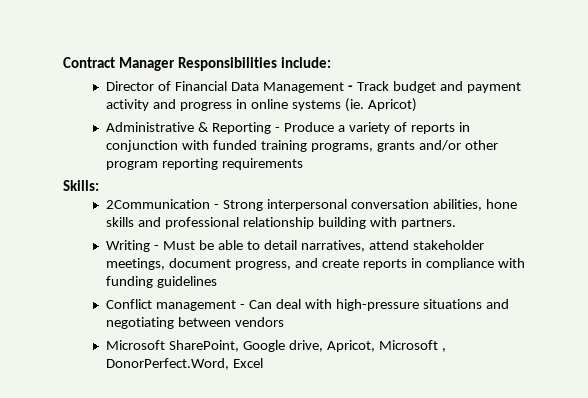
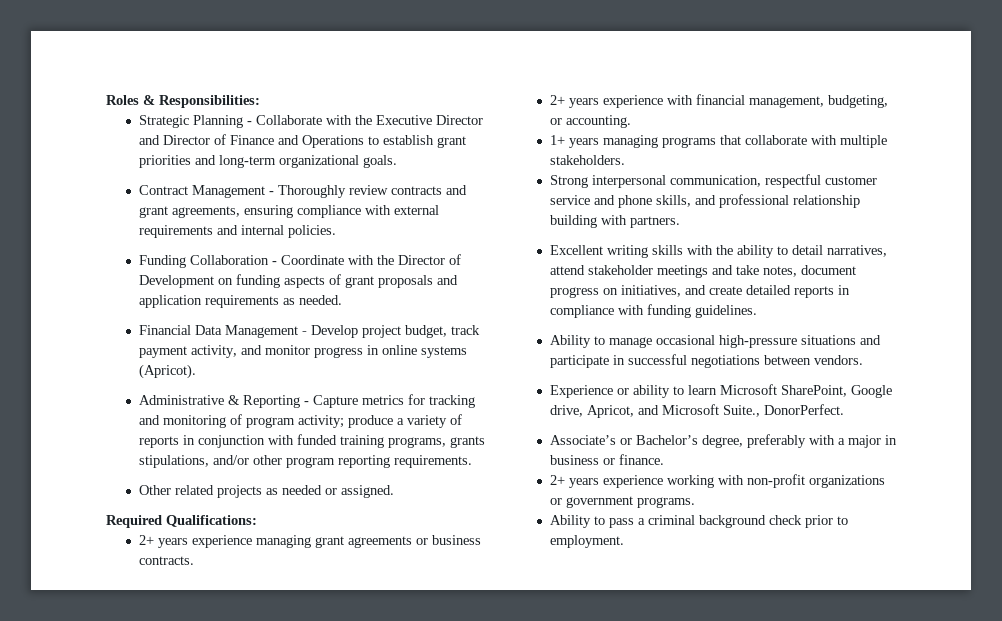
[63,57,331,71] [106,81,521,93] [106,99,177,111] Contract Manager Responsibilities include: // Director of Financial Data Management - Track budget and payment activity and -> [106,95,260,108] [138,115,483,128] [138,134,466,148] [138,155,397,168] [138,185,467,198] [138,205,439,218] [138,225,336,238] [138,254,461,268] [138,274,458,288] [138,295,342,308] [138,325,480,338] [138,345,310,358] Roles & Responsibilities: // Strategic Planning - Collaborate with the Executive Director and Director of Finance and Operations to establish grant priorities and long-term organizational goals. // Contract Management - Thoroughly review contracts and grant agreements, ensuring compliance with external requirements and internal policies. // Funding Collaboration - Coordinate with the Director of Development on funding aspects of grant proposals and application requirements as needed. // Financial Data Management - Develop project budget, track payment activity, and monitor
[344,98,417,112] (ie. Apricot) -> [138,364,196,379] (Apricot).
[284,122,335,132] Produce -> [312,394,475,408] [138,414,393,428] Capture metrics for tracking and monitoring of program activity; produce
(416, 146) none -> [138,455,209,468] stipulations,
[222,158,304,170] [63,180,99,191] [106,199,517,211] [106,217,135,227] requirements // Skills: // 2Communication - Strong interpersonal conversation abilities, hone skills -> [393,455,472,468] [138,485,394,498] [106,515,257,528] [138,535,481,548] [138,556,194,565] [549,94,888,108] [549,115,631,128] [549,135,887,148] [549,155,625,165] [549,174,877,188] [549,195,691,208] requirements. // Other related projects as needed or assigned. // Required Qualifications: // 2+ years experience managing grant agreements or business contracts. // 2+ years experience with financial management, budgeting, or accounting. // 1+ years managing programs that collaborate with multiple stakeholders. // Strong interpersonal communication, respectful customer service and phone skills,
[106,240,244,252] Writing - Must be able -> [549,245,774,258] Excellent writing skills with the ability
[106,258,292,270] meetings, document progress, -> [656,265,856,278] [549,285,681,298] meetings and take notes, document progress on initiatives,
(360, 263) none -> [745,285,791,295] detailed
[157,276,218,288] [106,299,509,311] [106,317,285,329] guidelines // Conflict management - Can deal with high-pressure situations and negotiating between vendors // -> [694,305,757,318] [549,335,881,348] [549,354,863,368] [549,385,717,398] guidelines. // Ability to manage occasional high-pressure situations and participate in successful negotiations between vendors. // Experience or ability to learn
[379,340,446,352] [106,358,264,370] Microsoft , DonorPerfect.Word, Excel -> [637,404,844,417] [549,434,897,448] [549,454,664,465] [549,474,885,488] [549,496,695,508] [549,515,848,528] [549,535,624,548] and Microsoft Suite., DonorPerfect. // Associate’s or Bachelor’s degree, preferably with a major in business or finance. // 2+ years experience working with non-profit organizations or government programs. // Ability to pass a criminal background check prior to employment.

